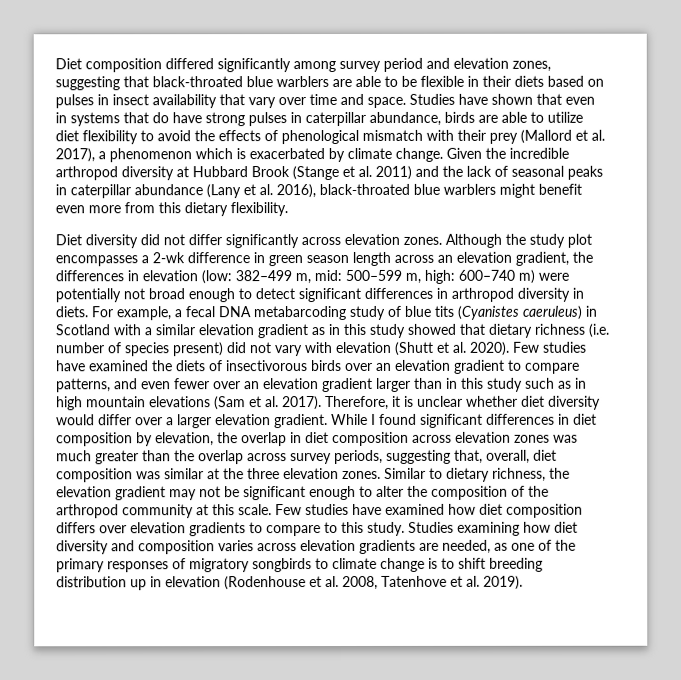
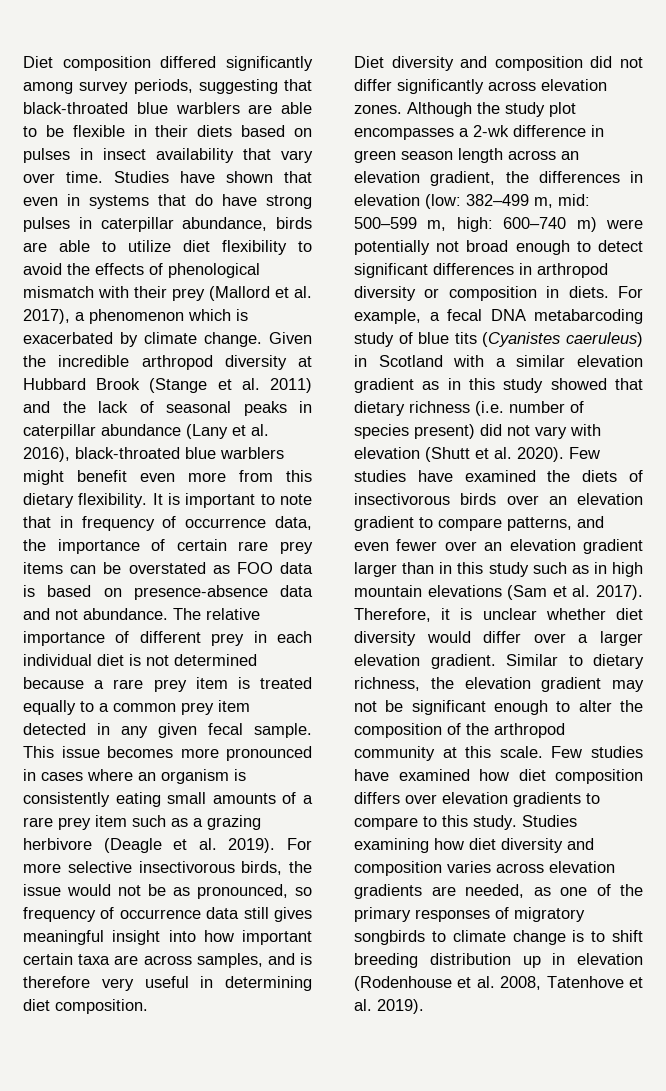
[383,57,551,72] period and elevation zones, -> [133,79,193,94] periods,
[309,93,406,108] time and space. -> [66,171,103,183] time.
(288, 209) none -> [152,493,313,508] [23,516,312,531] [23,539,313,554] [23,562,313,574] [23,585,313,600] [23,608,260,620] [23,631,312,646] [23,654,257,666] [23,677,312,692] [23,700,250,715] [23,723,312,738] [23,746,312,761] [23,769,246,784] [23,792,313,807] [23,815,261,830] [23,838,312,853] [23,861,312,875] [23,884,312,899] [23,907,312,922] [23,930,312,945] [23,953,312,968] [23,976,312,991] [23,999,148,1014] It is important to note that in frequency of occurrence data, the importance of certain rare prey items can be overstated as FOO data is based on presence-absence data and not abundance. The relative importance of different prey in each individual diet is not determined because a rare prey item is treated equally to a common prey item detected in any given fecal sample. This issue becomes more pronounced in cases where an organism is consistently eating small amounts of a rare prey item such as a grazing herbivore (Deagle et al. 2019). For more selective insectivorous birds, the issue would not be as pronounced, so frequency of occurrence data still gives meaningful insight into how important certain taxa are across samples, and is therefore very useful in determining diet composition.
(138, 241) none -> [460,56,583,71] and composition
(570, 294) none -> [424,286,537,301] or composition
[331,413,597,428] [56,431,578,447] [56,449,557,465] [56,468,381,483] While I found significant differences in diet composition by elevation, the overlap in diet composition across elevation zones was much greater than the overlap across survey periods, suggesting that, overall, diet composition was similar at the three elevation zones. -> (496, 661) none

